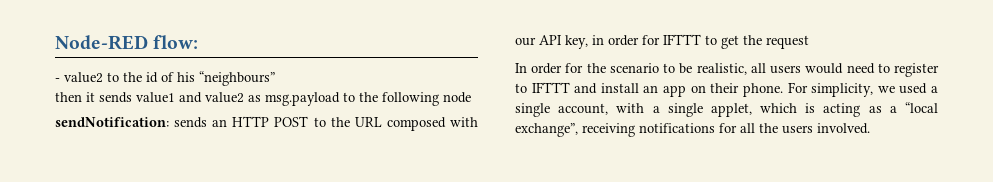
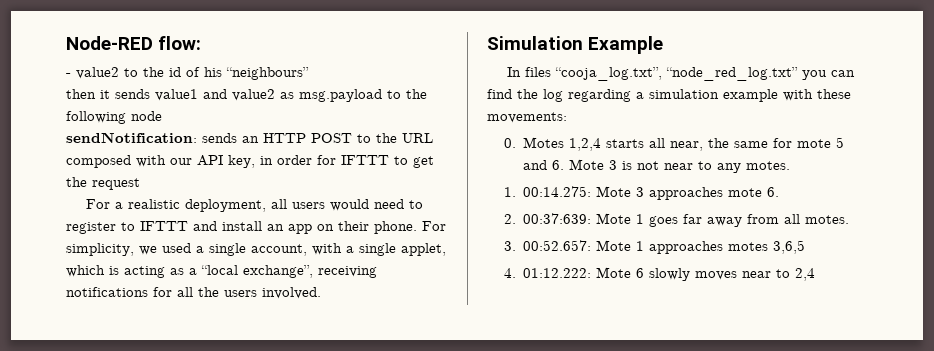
[515,63,747,75] In order for the scenario to be realistic, -> [86,199,267,212] For a realistic deployment,
(870, 128) none -> [487,36,664,54] [507,67,856,81] [487,89,851,102] [487,112,567,123] [503,137,844,151] [522,159,790,173] [503,186,779,200] [503,213,849,227] [503,240,805,254] [503,267,815,281] // Simulation Example // In files “cooja_log.txt”, “node_red_log.txt” you can find the log regarding a simulation example with these movements: // 0. Motes 1,2,4 starts all near, the same for mote 5 and 6. Mote 3 is not near to any motes. // 1. 00:14.275: Mote 3 approaches mote 6. // 2. 00:37:639: Mote 1 goes far away from all motes. // 3. 00:52.657: Mote 1 approaches motes 3,6,5 // 4. 01:12.222: Mote 6 slowly moves near to 2,4

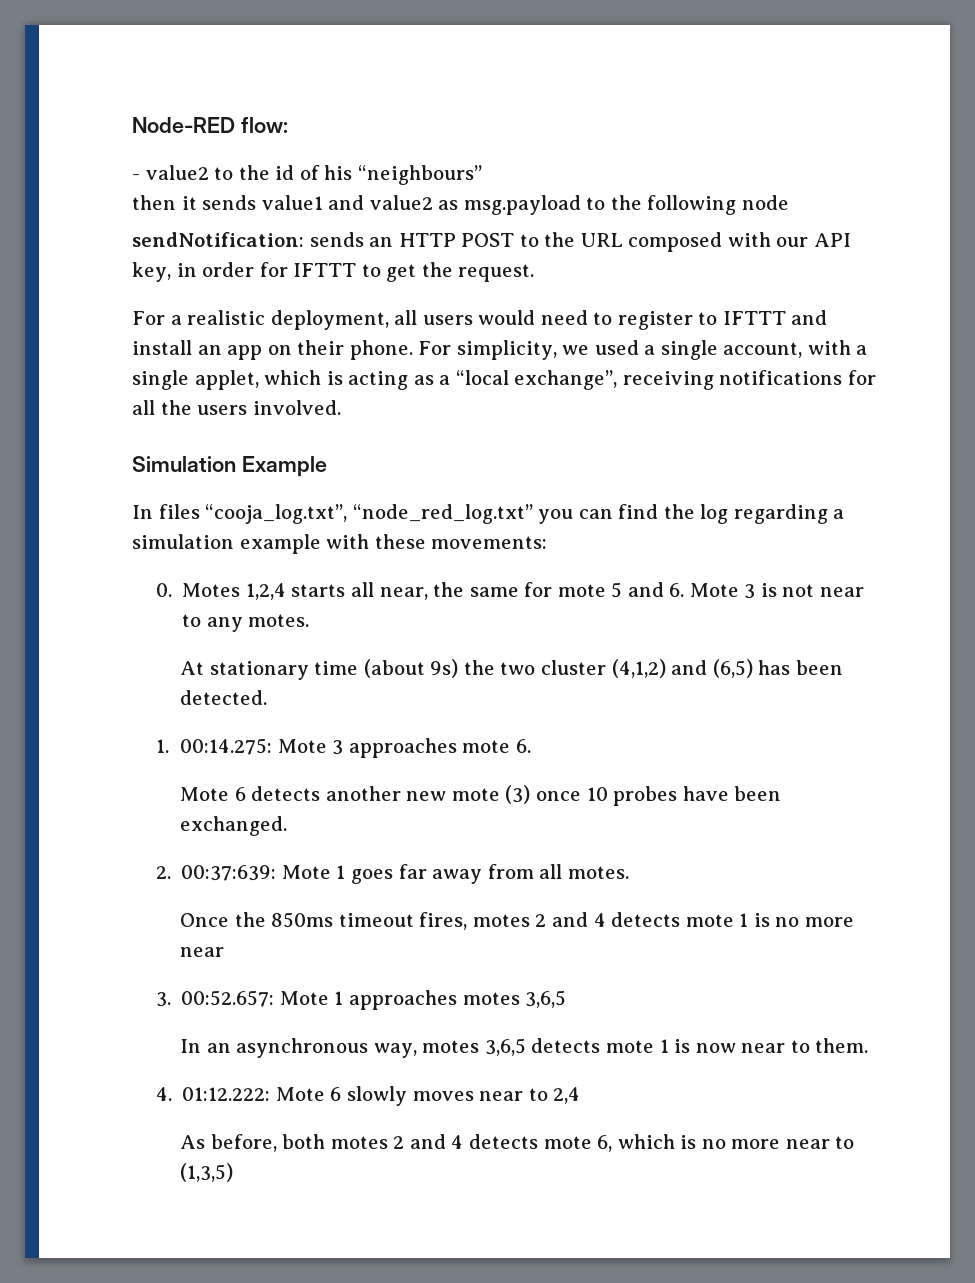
[92,178,140,190] request -> [458,264,535,282] request.
(790, 165) none -> [180,659,843,680] [180,690,268,705] // At stationary time (about 9s) the two cluster (4,1,2) and (6,5) has been detected.
(779, 192) none -> [180,785,782,806] [180,816,288,836] // Mote 6 detects another new mote (3) once 10 probes have been exchanged.
(849, 219) none -> [180,912,854,930] [180,947,225,957] // Once the 850ms timeout fires, motes 2 and 4 detects mote 1 is no more near
(805, 247) none -> [180,1038,869,1058] // In an asynchronous way, motes 3,6,5 detects mote 1 is now near to them.
(815, 274) none -> [180,1134,855,1152] [180,1163,234,1182] // As before, both motes 2 and 4 detects mote 6, which is no more near to (1,3,5)

